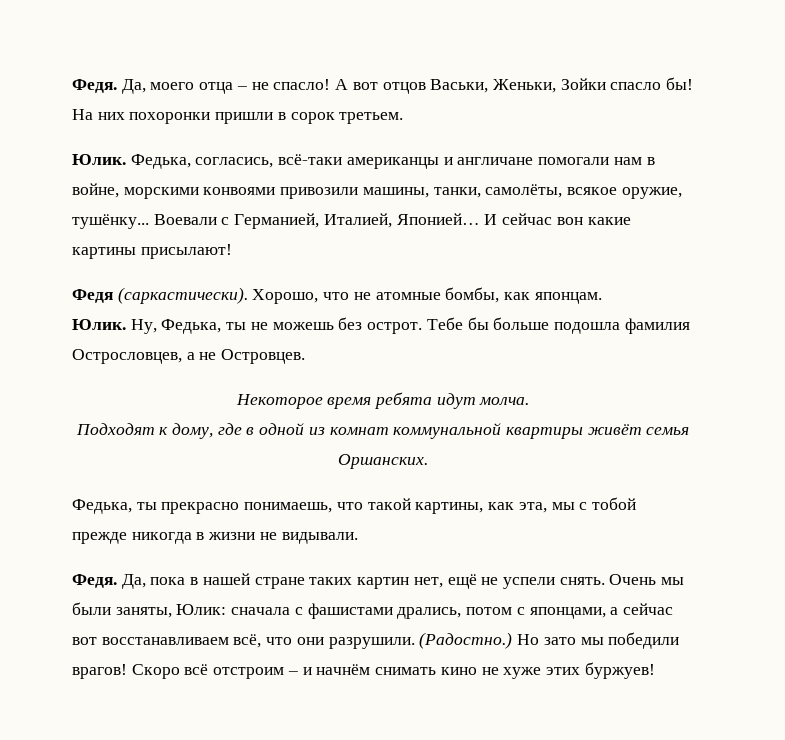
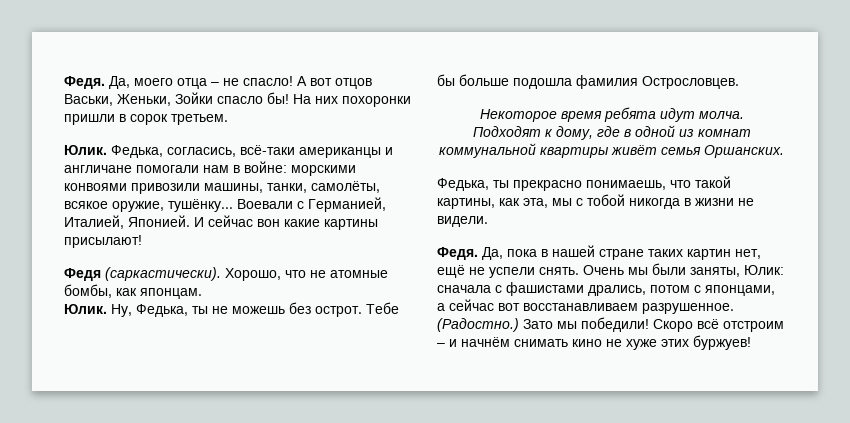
[72,183,119,198] войне, -> [244,161,287,173] войне:
[396,213,480,225] Японией… -> [128,215,190,227] Японией.
[72,349,306,364] Острословцев, а не Островцев. -> [642,76,739,89] Острословцев.
[72,532,127,544] прежде -> (625, 200) none
[281,532,358,544] видывали. -> [437,216,488,227] видели.
[233,632,680,649] [72,664,127,679] всё, что они разрушили. (Радостно.) Но зато мы победили врагов! -> [642,303,734,314] [437,317,649,332] разрушенное. (Радостно.) Зато мы победили!

